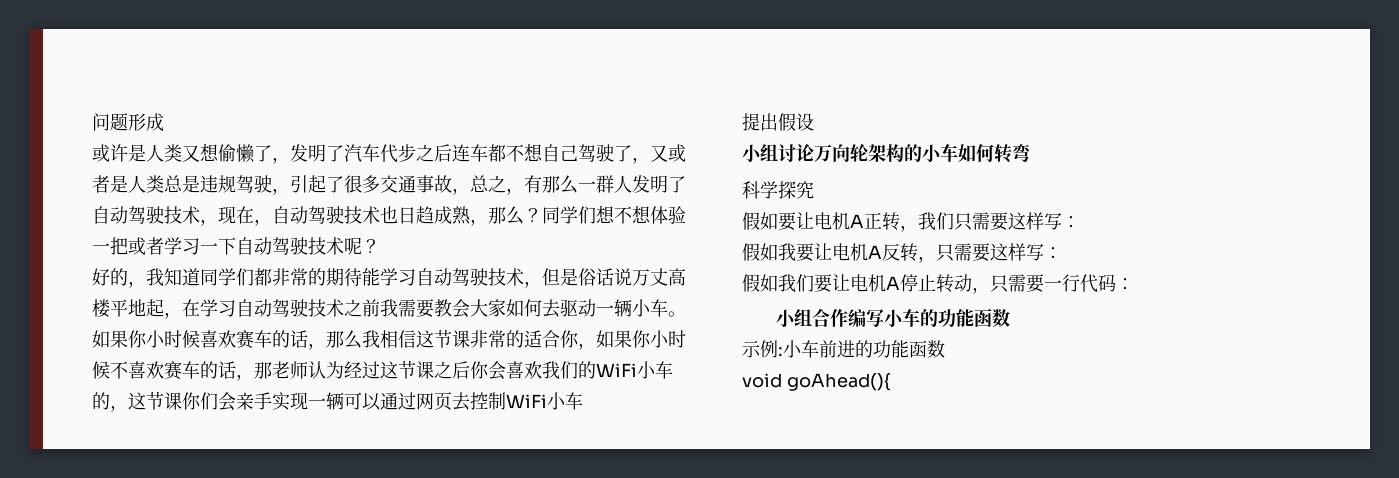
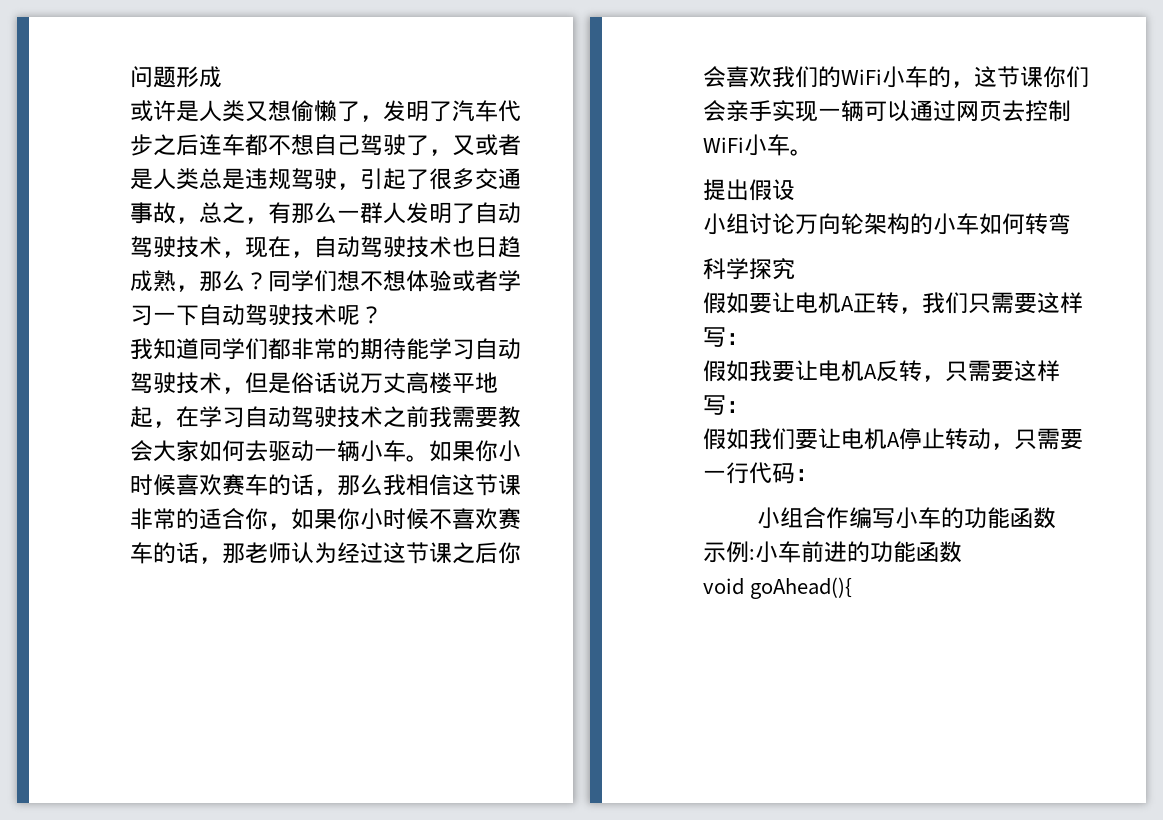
[92,237,128,255] 一把 -> (452, 280) none
[92,268,146,288] 好的， -> (383, 315) none
(583, 401) none -> [790,149,813,156] 。

